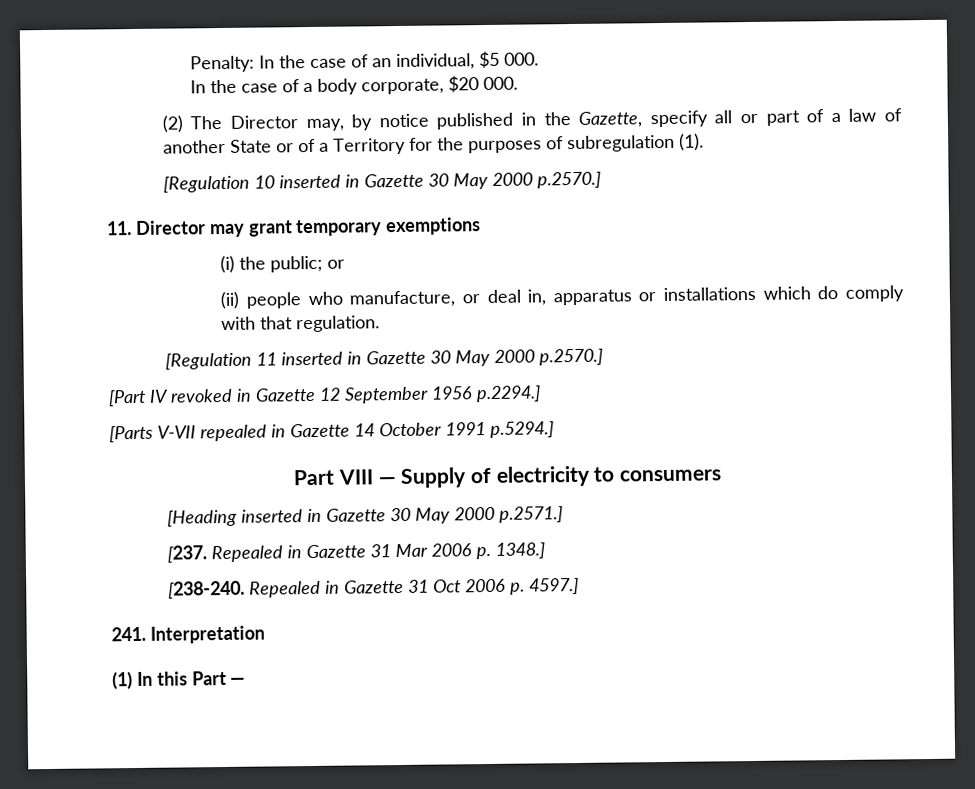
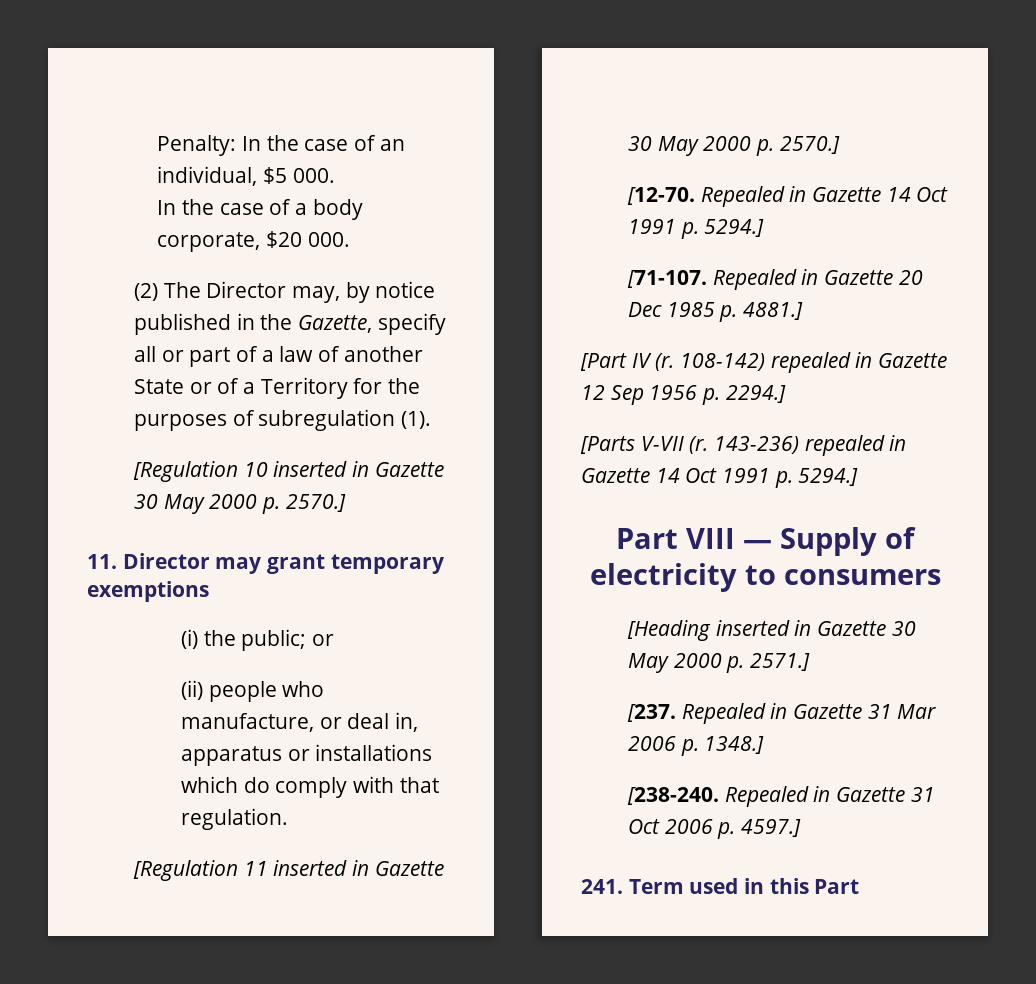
[536,171,601,189] p.2570.] -> [261,494,346,514] p. 2570.]
[538,348,603,366] [108,385,541,407] p.2570.] // [Part IV revoked in Gazette 12 September 1956 p.2294.] -> [755,136,840,156] [626,186,949,207] [627,219,765,239] [626,269,923,290] [627,302,803,322] [580,352,948,373] [581,385,786,405] p. 2570.] // [12-70. Repealed in Gazette 14 Oct 1991 p. 5294.] // [71-107. Repealed in Gazette 20 Dec 1985 p. 4881.] // [Part IV (r. 108-142) repealed in Gazette 12 Sep 1956 p. 2294.]
(196, 432) none -> [689,436,800,454] (r. 143-236)
[379,421,554,438] October 1991 p.5294.] -> [685,468,859,488] Oct 1991 p. 5294.]
[498,506,563,523] p.2571.] -> [726,653,810,673] p. 2571.]
[149,625,265,644] [112,671,153,690] Interpretation // (1) In -> [628,878,764,894] Term used in
[230,677,246,685] — -> (860, 886) none

